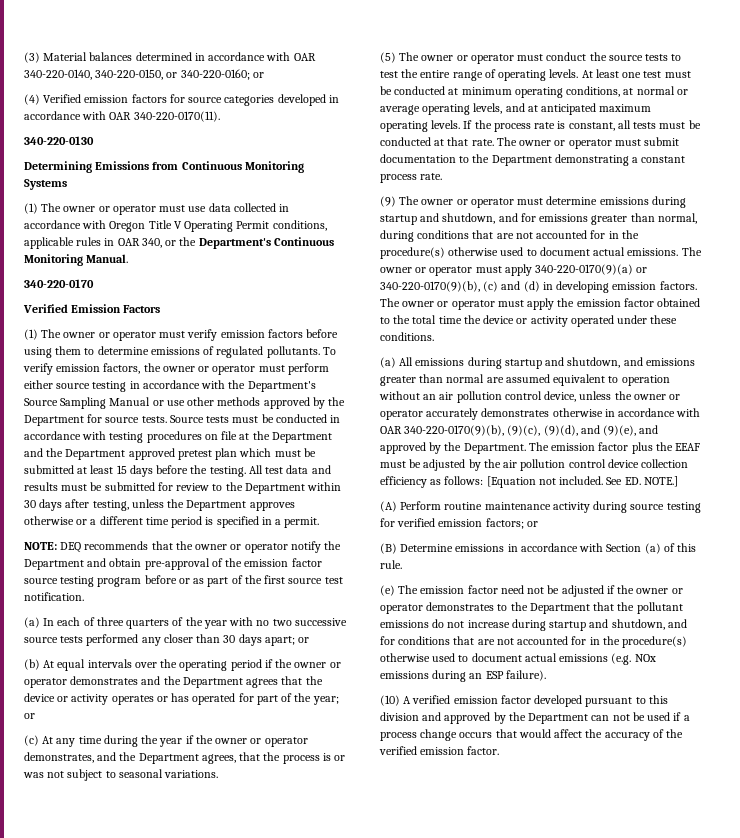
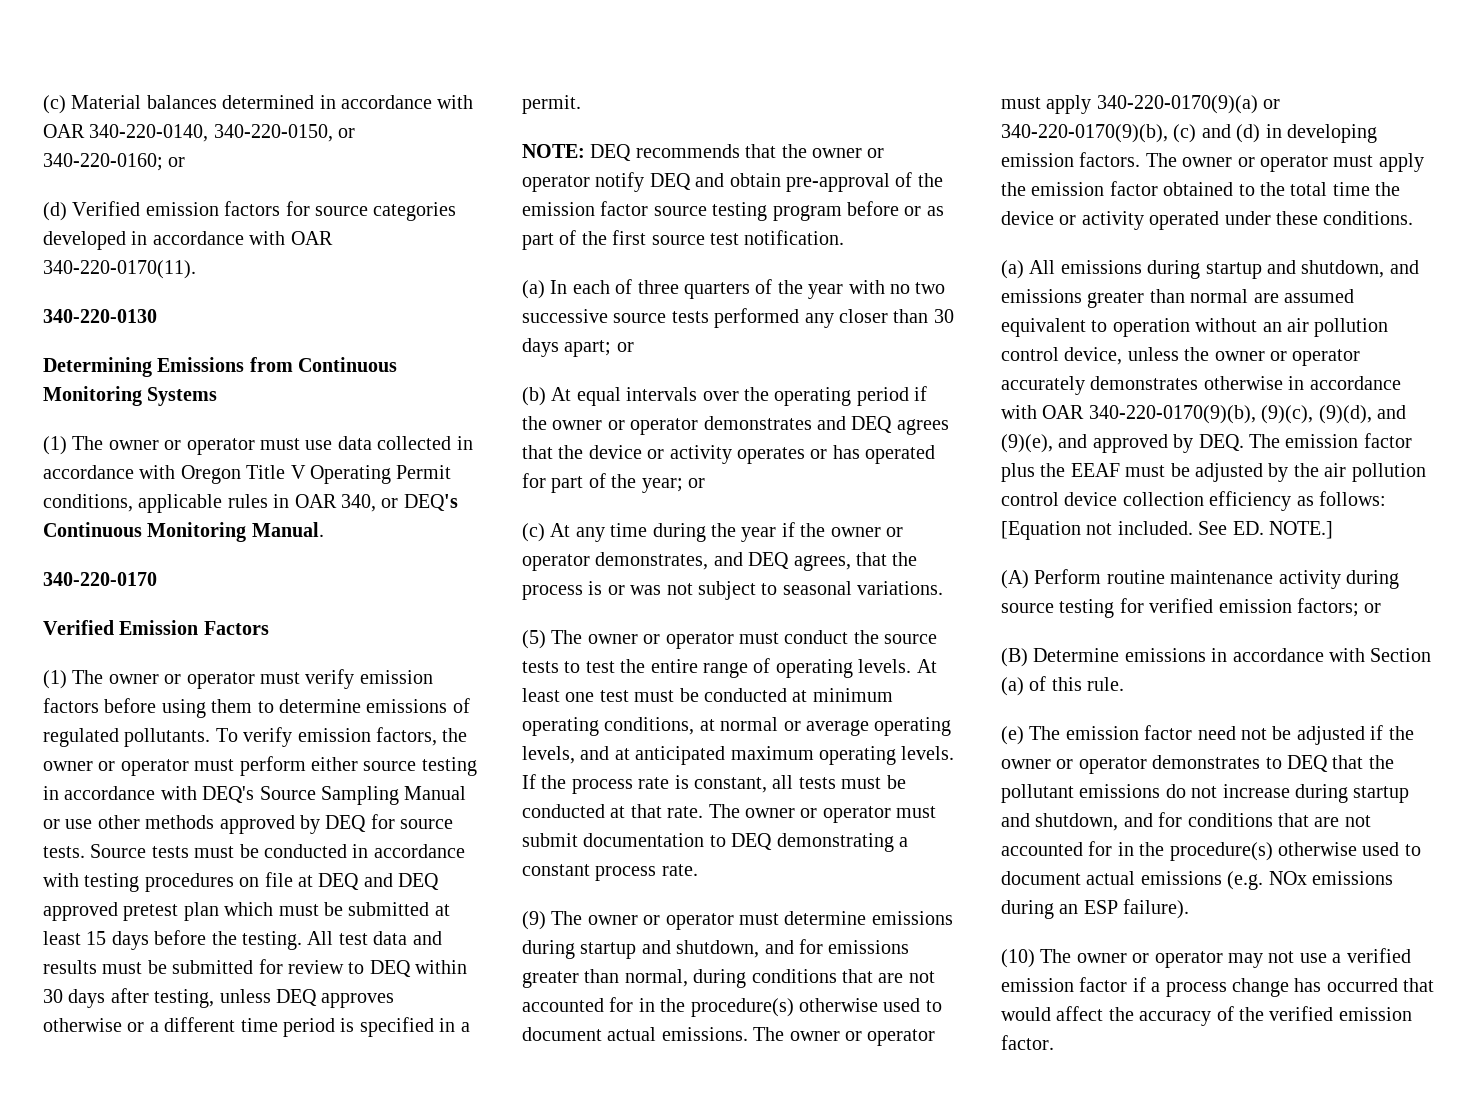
[24,52,40,63] (3) -> [43,95,66,114] (c)
[24,94,40,105] (4) -> [43,202,67,221] (d)
[179,237,271,249] the Department's -> [403,494,458,511] DEQ's
[228,380,316,392] the Department's -> [202,786,255,803] DEQ's
[328,397,346,406] [24,415,84,426] the Department -> [325,815,367,832] DEQ
[252,431,332,443] [24,448,126,460] the Department and the Department -> [318,873,440,890] DEQ and DEQ
[225,482,305,494] the Department -> [369,960,411,977] DEQ
[167,499,247,511] the Department -> [276,989,317,1006] DEQ
[324,541,342,550] [24,559,84,570] the Department -> [649,173,691,190] DEQ
[163,676,243,688] the Department -> [851,416,893,433] DEQ
[119,752,199,764] the Department -> [748,552,790,569] DEQ
[472,154,552,166] the Department -> [731,833,773,850] DEQ
[444,442,526,454] the Department. -> [1198,434,1244,451] DEQ.
[510,602,590,614] the Department -> [1287,755,1328,772] DEQ
[403,695,668,707] [380,712,671,724] A verified emission factor developed pursuant to this division and approved by the Department can not be used -> [1040,948,1411,968] [1001,977,1128,992] The owner or operator may not use a verified emission factor
[459,732,493,738] occurs -> [1294,978,1398,992] has occurred

